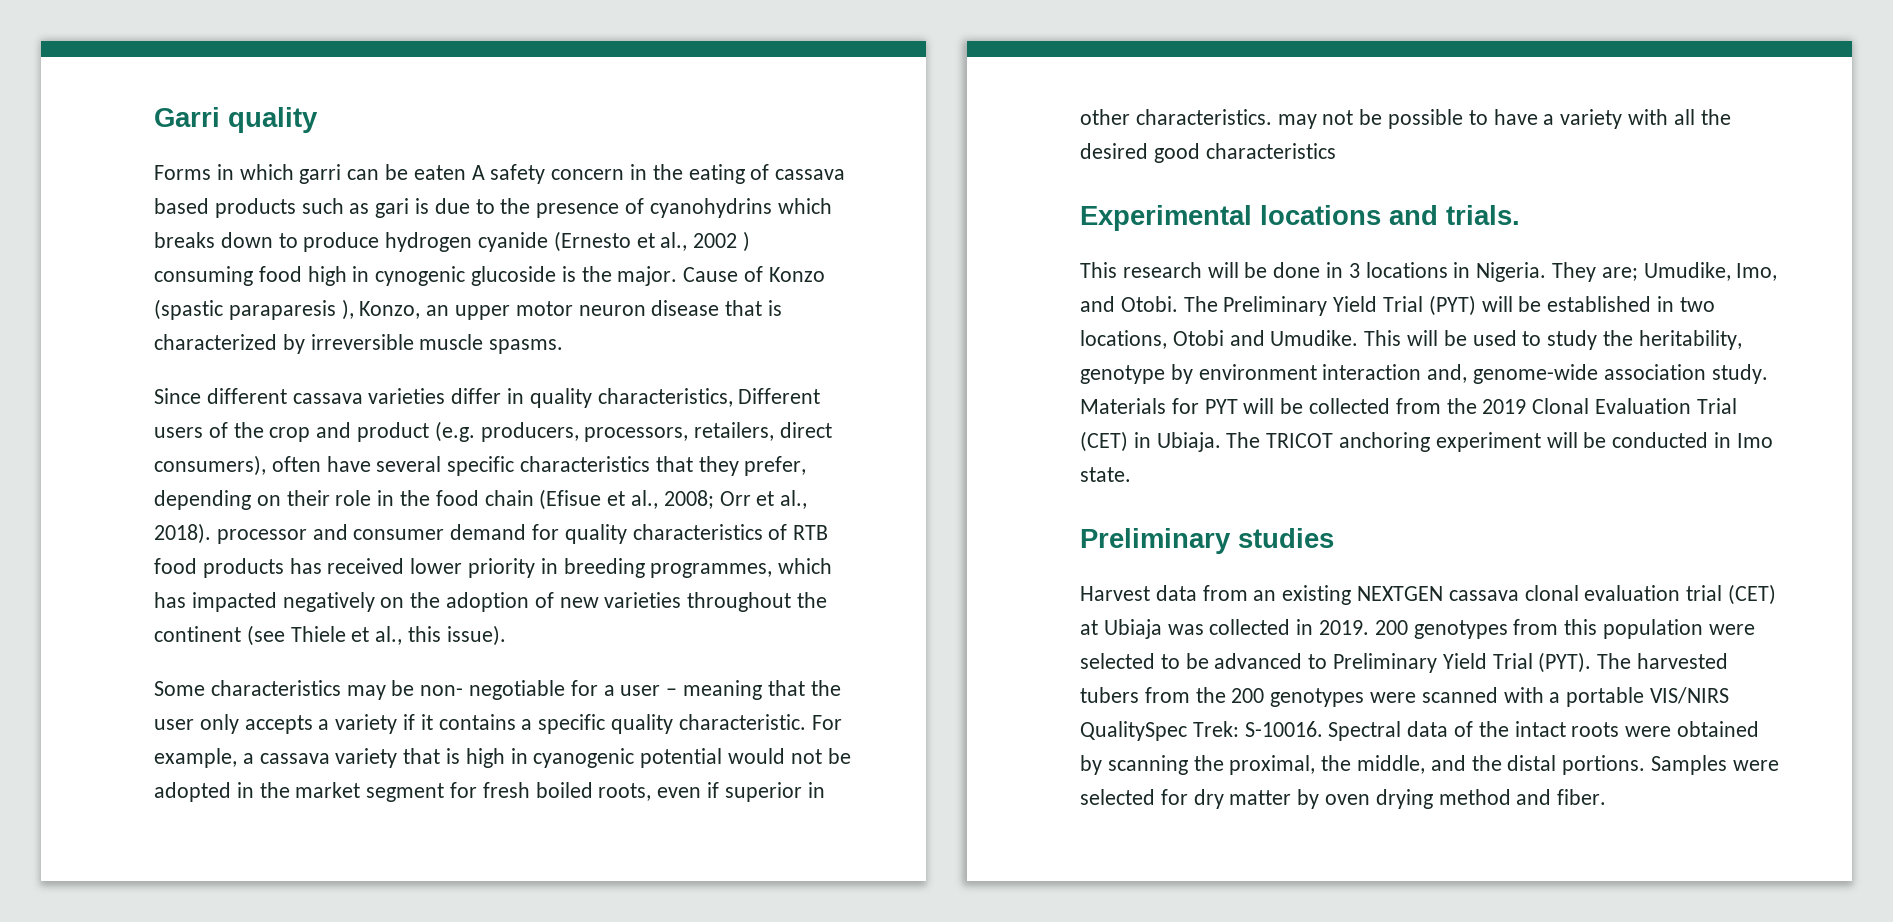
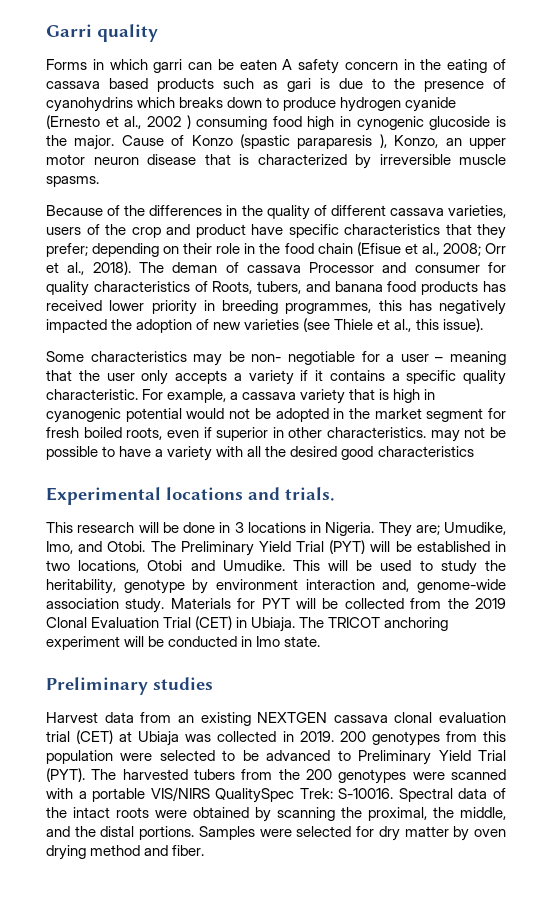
[154,388,821,408] Since different cassava varieties differ in quality characteristics, Different -> [46,205,507,220] Because of the differences in the quality of different cassava varieties,
[434,421,833,442] [154,455,442,476] (e.g. producers, processors, retailers, direct consumers), often have several -> [251,224,283,235] have
[744,456,807,476] prefer, -> [46,243,88,257] prefer;
[216,529,307,544] processor -> [138,262,375,273] The deman of cassava Processor
[450,524,527,540] demand -> (480, 269) none
[793,525,829,540] RTB -> [212,281,383,294] Roots, tubers, and banana
[778,558,833,574] [154,592,405,612] which has impacted negatively on -> [378,300,506,315] [46,319,107,333] this has negatively impacted
[687,592,828,612] [154,626,241,642] throughout the continent -> (300, 324) none

